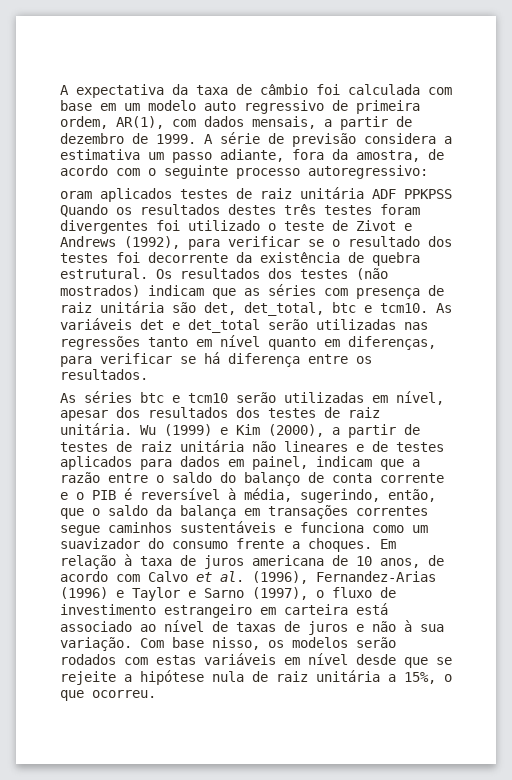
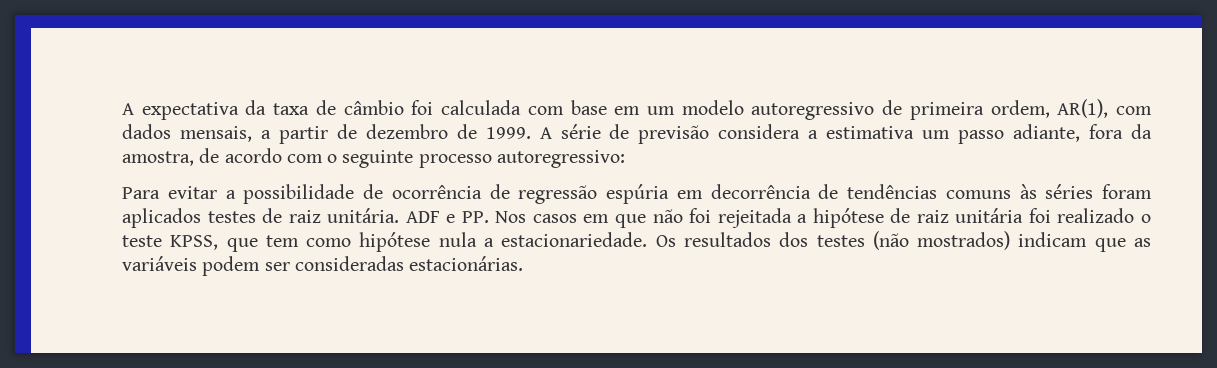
[204,100,324,114] auto regressivo -> [751,102,875,120] autoregressivo
[60,187,452,202] [60,204,420,217] [60,220,412,234] [60,236,452,250] [60,252,420,266] [60,268,148,279] oram aplicados testes de raiz unitária ADF PPKPSS Quando os resultados destes três testes foram divergentes foi utilizado o teste de Zivot e Andrews (1992), para verificar se o resultado dos testes foi decorrente da existência de quebra estrutural. -> [122,184,1152,204] [122,208,1151,228] [122,232,648,252] Para evitar a possibilidade de ocorrência de regressão espúria em decorrência de tendências comuns às séries foram aplicados testes de raiz unitária. ADF e PP. Nos casos em que não foi rejeitada a hipótese de raiz unitária foi realizado o teste KPSS, que tem como hipótese nula a estacionariedade.
[268,284,444,299] [60,301,452,316] [60,318,428,333] [60,335,436,350] [60,352,372,367] [60,369,148,380] [60,391,444,405] [60,407,380,421] [60,423,420,438] [60,440,444,452] [60,456,420,470] [60,472,444,486] [60,488,436,503] [60,505,428,519] [60,521,428,536] [60,538,396,552] [60,554,444,569] [60,571,436,584] [60,587,396,601] [60,603,388,618] [60,620,444,635] [60,637,396,651] [60,653,452,668] [60,670,452,685] [60,690,156,701] séries com presença de raiz unitária são det, det_total, btc e tcm10. As variáveis det e det_total serão utilizadas nas regressões tanto em nível quanto em diferenças, para verificar se há diferença entre os resultados. // As séries btc e tcm10 serão utilizadas em nível, apesar dos resultados dos testes de raiz unitária. Wu (1999) e Kim (2000), a partir de testes de raiz unitária não lineares e de testes aplicados para dados em painel, indicam que a razão entre o saldo do balanço de conta corrente e o PIB é reversível à média, sugerindo, então, que o saldo da balança em transações correntes segue caminhos sustentáveis e funciona como um suavizador do consumo frente a choques. Em relação à taxa de juros americana de 10 anos, de acordo com Calvo et al. (1996), Fernandez-Arias (1996) e Taylor e Sarno (1997), o fluxo de investimento estrangeiro em carteira está associado ao nível de taxas de juros e não à sua variação. Com base nisso, os modelos serão rodados com estas variáveis em nível desde que se rejeite a hipótese nula de raiz unitária a 15%, o que ocorreu. -> [122,256,524,276] variáveis podem ser consideradas estacionárias.

